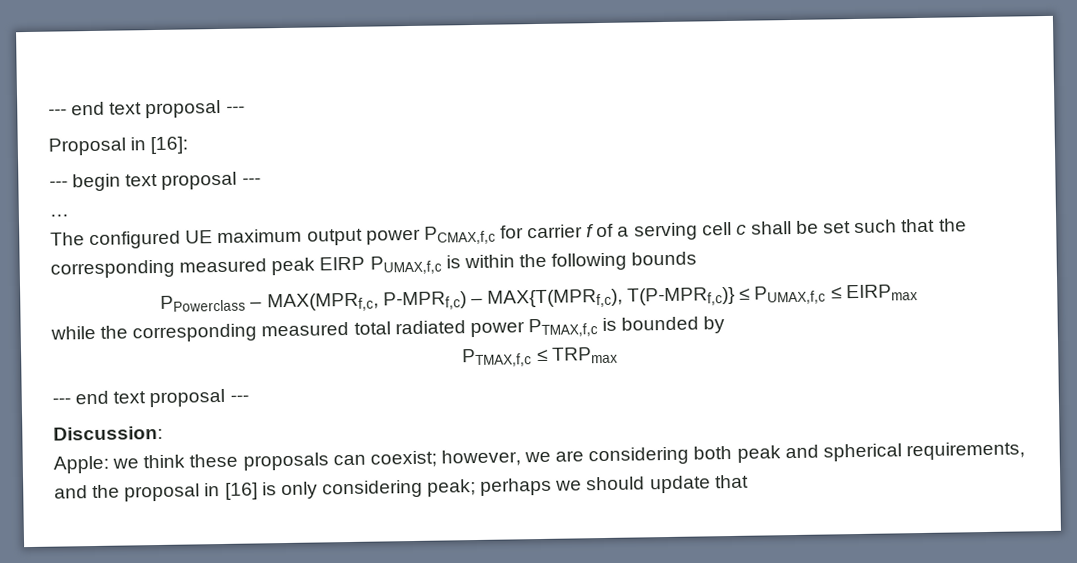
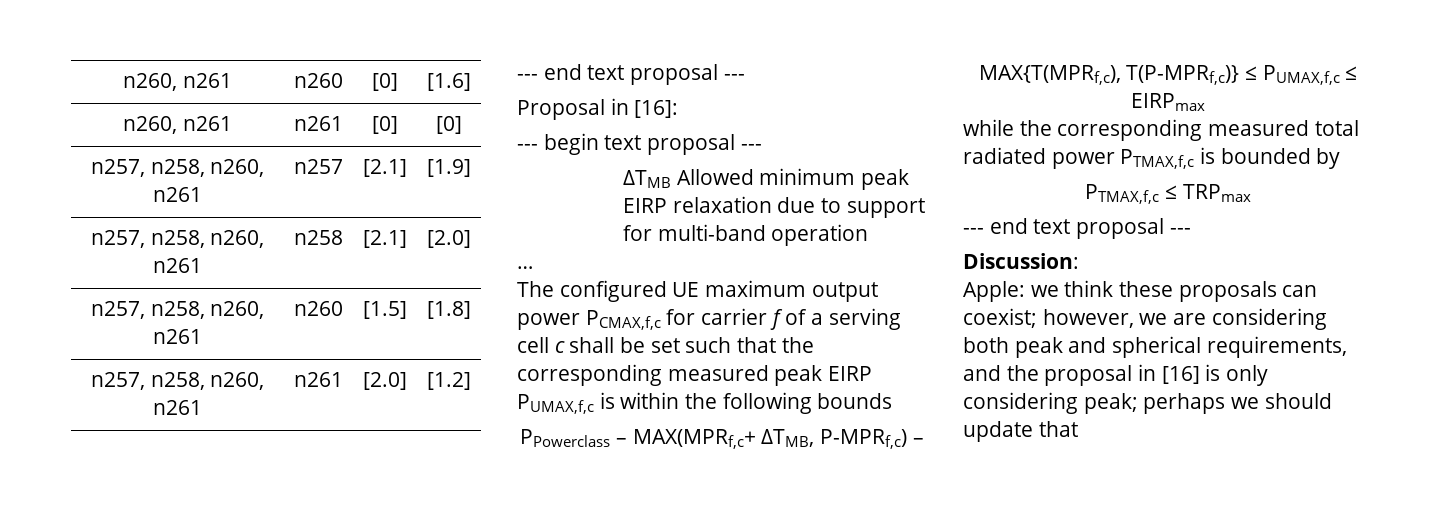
(48, 112) none -> [123,73,232,91] [293,73,343,88] [371,73,398,91] [426,73,471,91] [123,116,232,134] [293,116,343,131] [371,116,398,134] [435,116,462,134] [90,159,265,177] [153,187,202,202] [293,159,343,174] [362,159,407,177] [426,159,471,177] [90,230,265,248] [153,258,202,273] [293,230,343,245] [362,230,407,248] [426,230,471,248] [90,301,265,319] [153,329,202,344] [293,301,343,316] [362,301,407,319] [426,301,471,319] [90,372,265,390] [153,400,202,415] [293,372,343,387] [362,372,407,390] [426,372,471,390] n260, n261 | n260 | [0] | [1.6] // n260, n261 | n261 | [0] | [0] // n257, n258, n260, n261 | n257 | [2.1] | [1.9] // n257, n258, n260, n261 | n258 | [2.1] | [2.0] // n257, n258, n260, n261 | n260 | [1.5] | [1.8] // n257, n258, n260, n261 | n261 | [2.0] | [1.2] //
(261, 181) none -> [622,168,909,190] [622,196,925,218] [622,224,869,246] // ΔTMB Allowed minimum peak EIRP relaxation due to support for multi-band operation
[266,292,379,313] MAX(MPRf,c, -> [632,429,815,449] MAX(MPRf,c+ ΔTMB,

